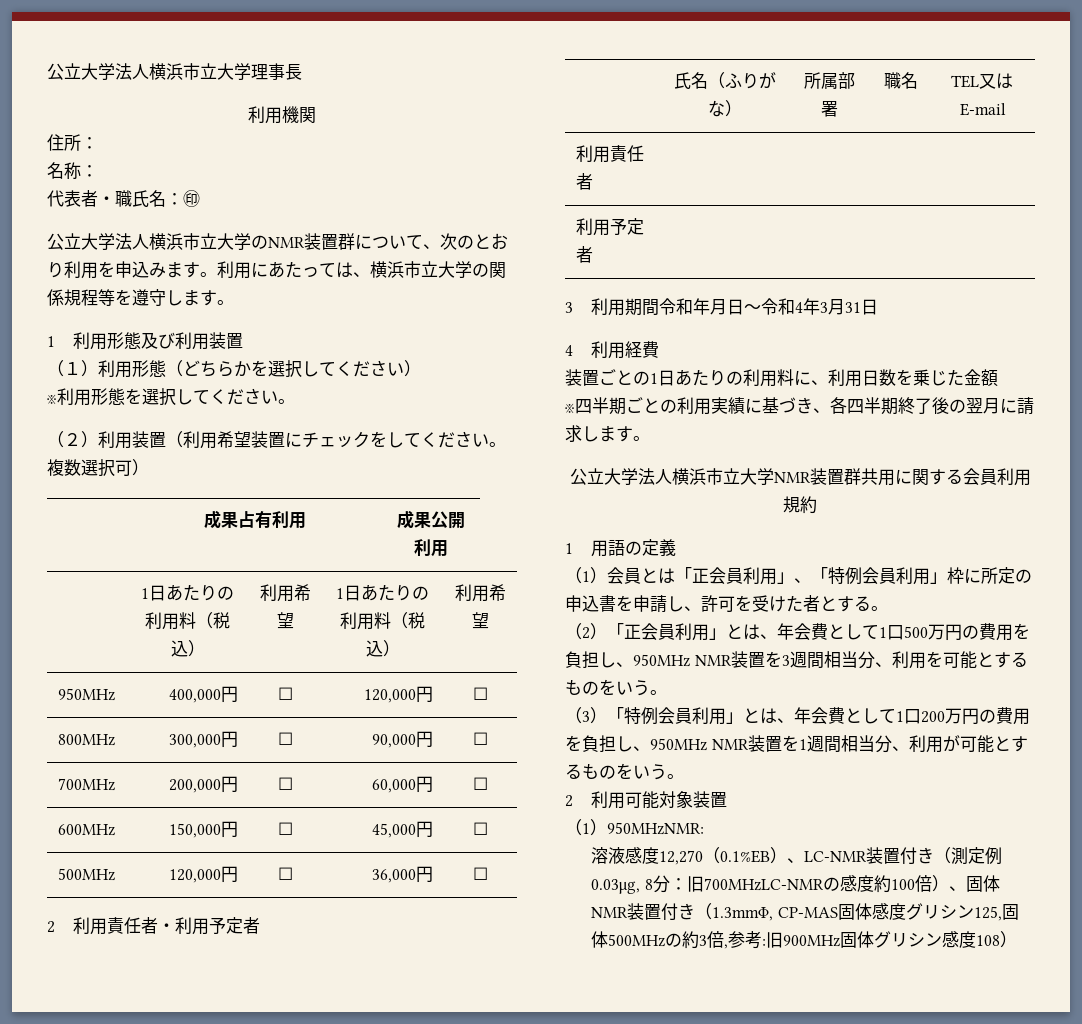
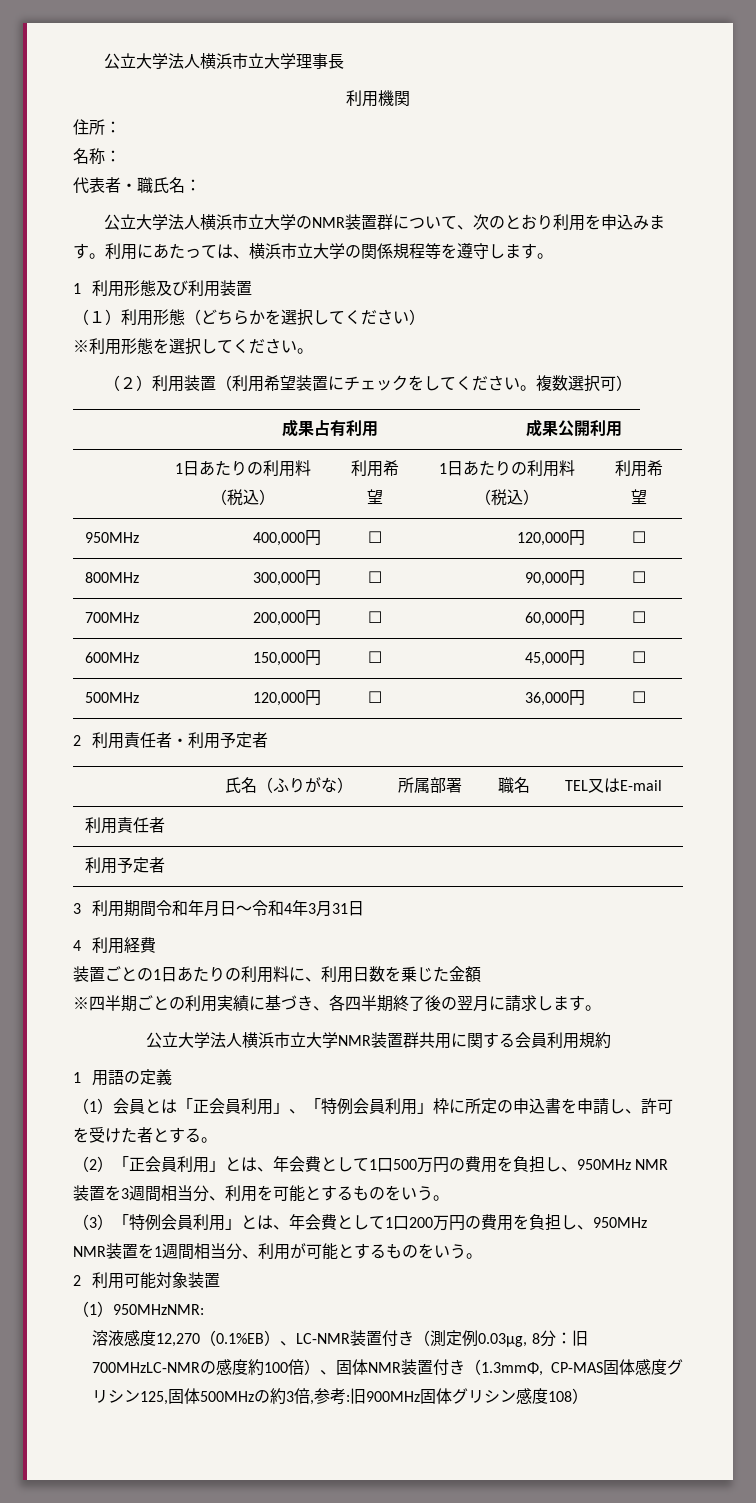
[183,190,200,207] ㊞ -> (201, 185) none

